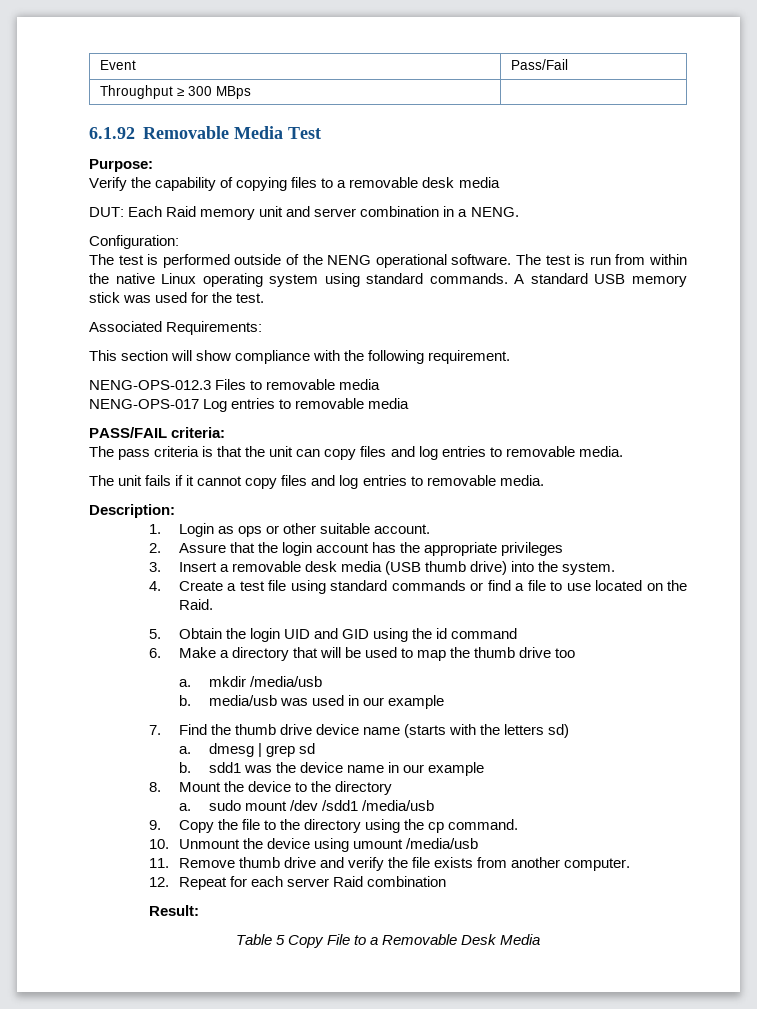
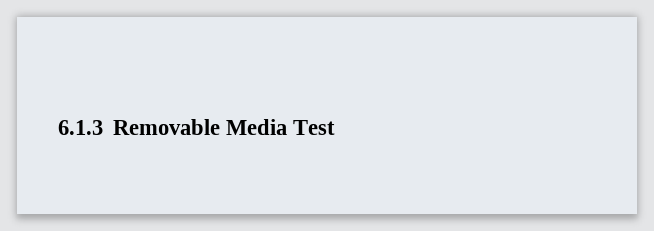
[99,60,136,70] [510,59,568,70] [99,85,251,99] [89,126,321,139] [89,159,153,172] [89,177,500,191] [89,206,519,220] [89,235,179,249] [89,254,688,268] [89,273,687,287] [89,292,265,303] [89,321,263,335] [89,350,511,364] [89,379,381,390] [89,398,410,412] [89,427,226,438] [89,446,623,460] [89,475,544,489] [89,504,175,518] [148,523,431,537] [148,542,564,556] [148,561,616,575] [148,580,687,594] [178,599,213,610] [148,628,518,642] [148,647,576,661] [178,676,322,687] [178,695,444,709] [148,724,570,738] [178,743,315,757] [178,762,485,776] [148,781,393,795] [178,800,434,811] [148,819,519,833] [148,838,479,852] [148,857,631,871] [148,876,447,890] [148,905,199,916] [235,934,541,948] Event | Pass/Fail // Throughput ≥ 300 MBps | // 6.1.92 Removable Media Test // Purpose: // Verify the capability of copying files to a removable desk media // DUT: Each Raid memory unit and server combination in a NENG. // Configuration: // The test is performed outside of the NENG operational software. The test is run from within the native Linux operating system using standard commands. A standard USB memory stick was used for the test. // Associated Requirements: // This section will show compliance with the following requirement. // NENG-OPS-012.3 Files to removable media // NENG-OPS-017 Log entries to removable media // PASS/FAIL criteria: // The pass criteria is that the unit can copy files and log entries to removable media. // The unit fails if it cannot copy files and log entries to removable media. // Description: // 1. Login as ops or other suitable account. // 2. Assure that the login account has the appropriate privileges // 3. Insert a removable desk media (USB thumb drive) into the system. // 4. Create a test file using standard commands or find a file to use located on the Raid. // 5. Obtain the login UID and GID using the id command // 6. Make a directory that will be used to map the thumb drive too // a. mkdir /media/usb // b. media/usb was used in our example // 7. Find the thumb drive device name (starts with the letters sd) // a. dmesg | grep sd // b. sdd1 was the device name in our example // 8. Mount the device to the directory // a. sudo mount /dev /sdd1 /media/usb // 9. Copy the file to the directory using the cp command. // 10. Unmount the device using umount /media/usb // 11. Remove thumb drive and verify the file exists from another computer. // 12. Repeat for each server Raid combination // Result: // Table 5 Copy File to a Removable Desk Media -> [58,119,335,135] 6.1.3 Removable Media Test

